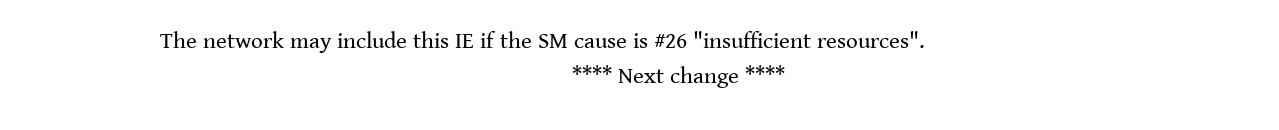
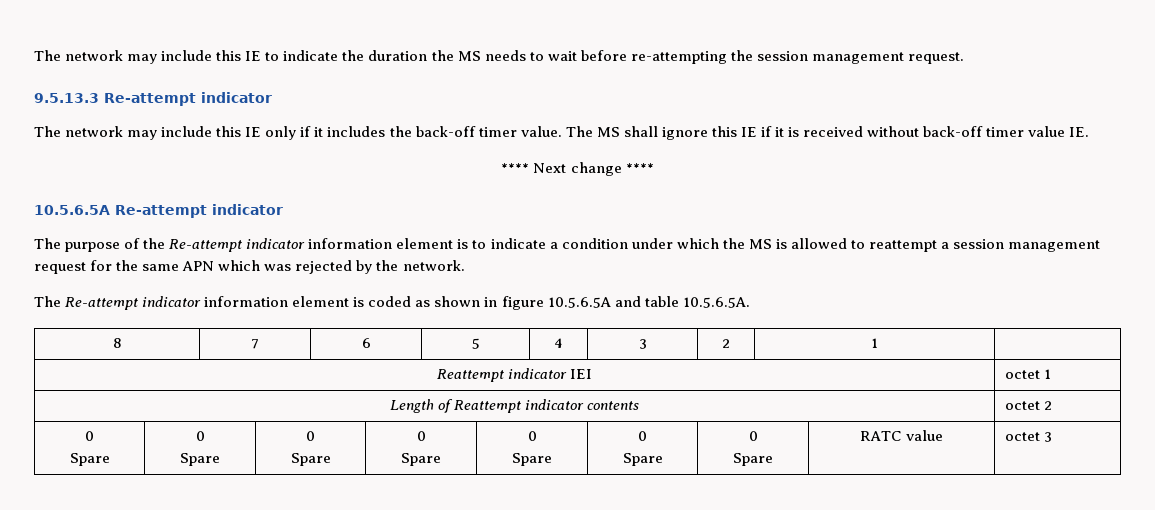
[159,31,925,53] [571,65,786,88] The network may include this IE if the SM cause is #26 "insufficient resources". // **** Next change **** -> [34,50,964,64] [34,92,272,106] [34,126,1090,140] [501,162,654,176] [34,204,283,218] [34,238,1101,252] [34,260,465,274] [34,296,750,310] [112,338,122,348] [251,339,259,349] [361,338,371,348] [471,338,480,349] [554,338,563,348] [638,339,647,349] [722,339,730,348] [871,338,878,348] [436,368,593,382] [1004,369,1051,379] [389,399,640,413] [1004,401,1052,410] [85,431,94,441] [69,453,110,466] [195,431,205,441] [180,453,220,466] [306,431,315,441] [290,453,331,466] [416,431,426,441] [401,453,441,466] [527,431,537,441] [512,453,552,466] [638,431,647,441] [622,453,663,466] [748,431,758,441] [733,453,773,466] [860,430,943,441] [1004,432,1052,442] The network may include this IE to indicate the duration the MS needs to wait before re-attempting the session management request. // 9.5.13.3 Re-attempt indicator // The network may include this IE only if it includes the back-off timer value. The MS shall ignore this IE if it is received without back-off timer value IE. // **** Next change **** // 10.5.6.5A Re-attempt indicator // The purpose of the Re-attempt indicator information element is to indicate a condition under which the MS is allowed to reattempt a session management request for the same APN which was rejected by the network. // The Re-attempt indicator information element is coded as shown in figure 10.5.6.5A and table 10.5.6.5A. // 8 | 7 | 6 | 5 | 4 | 3 | 2 | 1 | // Reattempt indicator IEI | octet 1 // Length of Reattempt indicator contents | octet 2 // 0 // Spare | 0 // Spare | 0 // Spare | 0 // Spare | 0 // Spare | 0 // Spare | 0 // Spare | RATC value | octet 3

